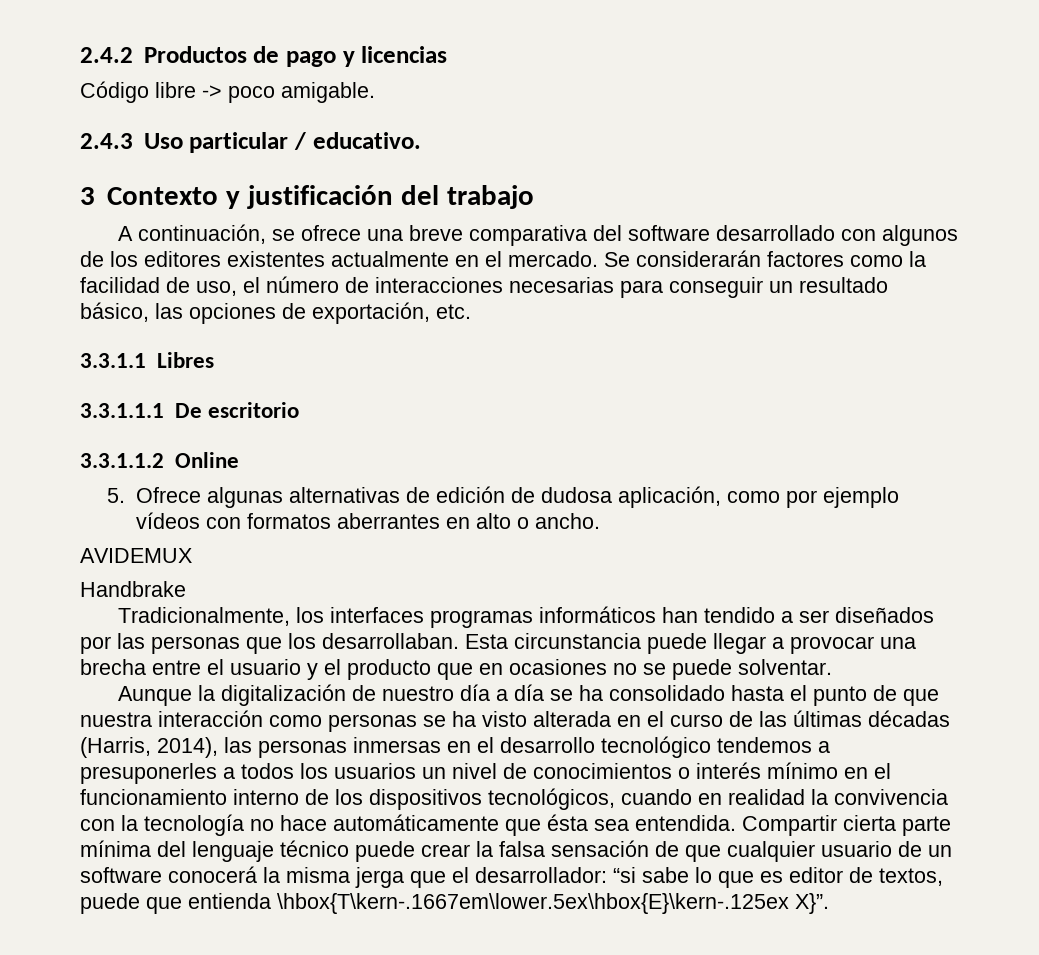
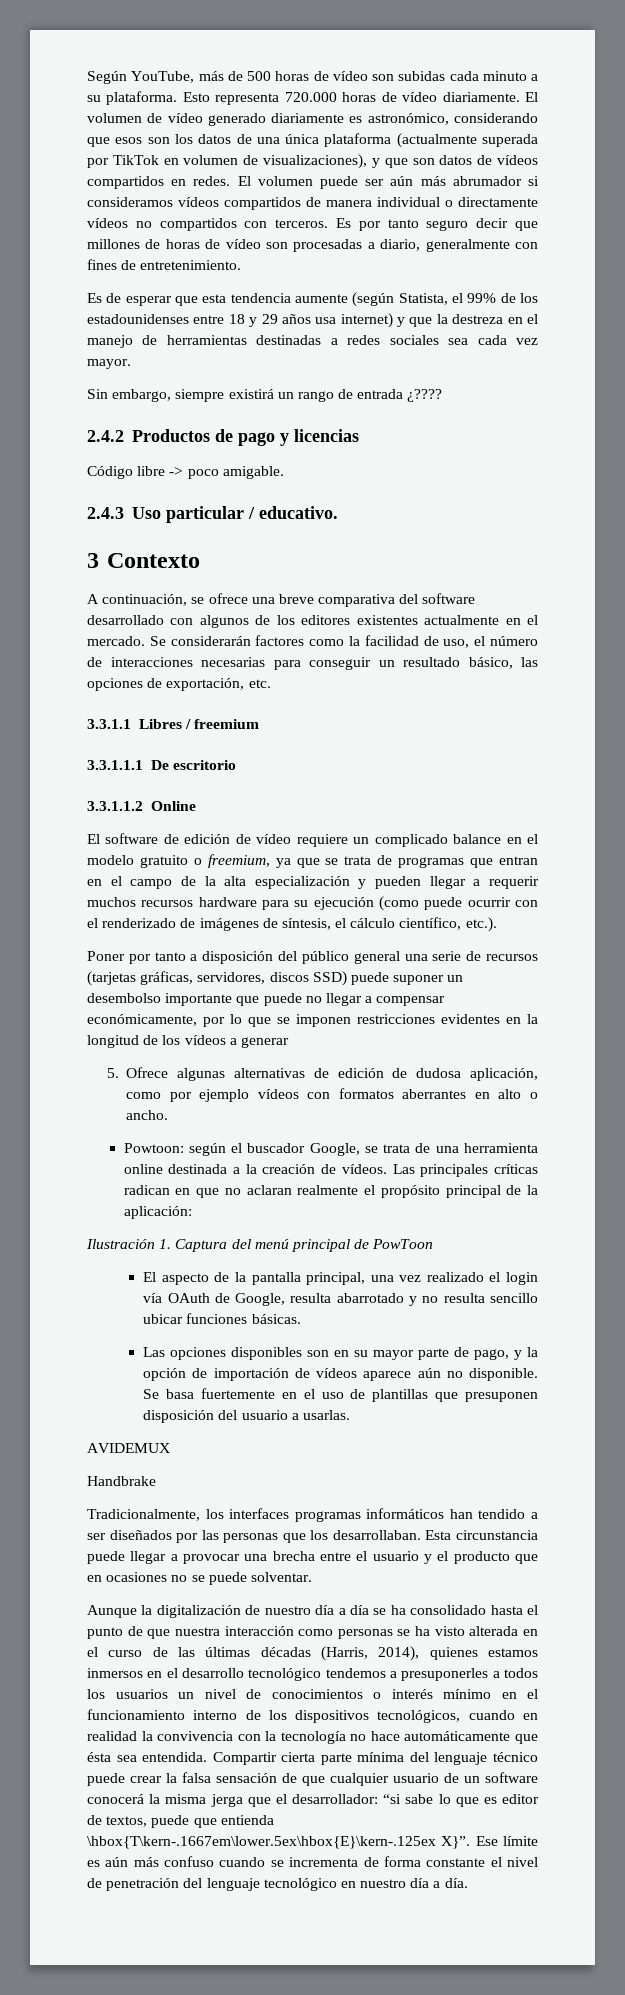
(80, 55) none -> [87,71,538,84] [87,91,538,105] [87,113,538,126] [87,133,538,148] [87,154,538,169] [87,176,539,189] [87,197,538,210] [87,218,538,231] [87,239,538,252] [87,259,242,270] [87,292,538,307] [87,313,538,328] [87,335,538,348] [87,359,131,369] [87,389,443,402] Según YouTube, más de 500 horas de vídeo son subidas cada minuto a su plataforma. Esto representa 720.000 horas de vídeo diariamente. El volumen de vídeo generado diariamente es astronómico, considerando que esos son los datos de una única plataforma (actualmente superada por TikTok en volumen de visualizaciones), y que son datos de vídeos compartidos en redes. El volumen puede ser aún más abrumador si consideramos vídeos compartidos de manera individual o directamente vídeos no compartidos con terceros. Es por tanto seguro decir que millones de horas de vídeo son procesadas a diario, generalmente con fines de entretenimiento. // Es de esperar que esta tendencia aumente (según Statista, el 99% de los estadounidenses entre 18 y 29 años usa internet) y que la destreza en el manejo de herramientas destinadas a redes sociales sea cada vez mayor. // Sin embargo, siempre existirá un rango de entrada ¿???? //
[226,185,534,209] y justificación del trabajo -> (200, 560) none
(214, 360) none -> [184,719,260,729] / freemium
(239, 460) none -> [87,833,538,847] [87,854,539,868] [87,876,539,889] [87,896,538,911] [87,917,497,932] [87,951,538,964] [87,971,464,986] [87,993,446,1006] [87,1014,538,1027] [87,1035,289,1048] // El software de edición de vídeo requiere un complicado balance en el modelo gratuito o freemium, ya que se trata de programas que entran en el campo de la alta especialización y pueden llegar a requerir muchos recursos hardware para su ejecución (como puede ocurrir con el renderizado de imágenes de síntesis, el cálculo científico, etc.). // Poner por tanto a disposición del público general una serie de recursos (tarjetas gráficas, servidores, discos SSD) puede suponer un desembolso importante que puede no llegar a compensar económicamente, por lo que se imponen restricciones evidentes en la longitud de los vídeos a generar
(601, 521) none -> [123,1143,538,1156] [123,1164,538,1177] [123,1185,538,1198] [123,1206,192,1219] [86,1239,434,1252] [143,1272,538,1285] [143,1293,538,1306] [143,1313,301,1324] [143,1347,538,1360] [143,1368,538,1381] [143,1388,538,1402] [143,1410,350,1423] // Powtoon: según el buscador Google, se trata de una herramienta online destinada a la creación de vídeos. Las principales críticas radican en que no aclaran realmente el propósito principal de la aplicación: // Ilustración 1. Captura del menú principal de PowToon // El aspecto de la pantalla principal, una vez realizado el login vía OAuth de Google, resulta abarrotado y no resulta sencillo ubicar funciones básicas. // Las opciones disponibles son en su mayor parte de pago, y la opción de importación de vídeos aparece aún no disponible. Se basa fuertemente en el uso de plantillas que presuponen disposición del usuario a usarlas.
[224,737,441,758] las personas inmersas -> [429,1647,538,1660] [87,1668,143,1678] quienes estamos inmersos
(829, 903) none -> [475,1836,538,1846] [87,1856,538,1867] [87,1878,468,1891] Ese límite es aún más confuso cuando se incrementa de forma constante el nivel de penetración del lenguaje tecnológico en nuestro día a día.

